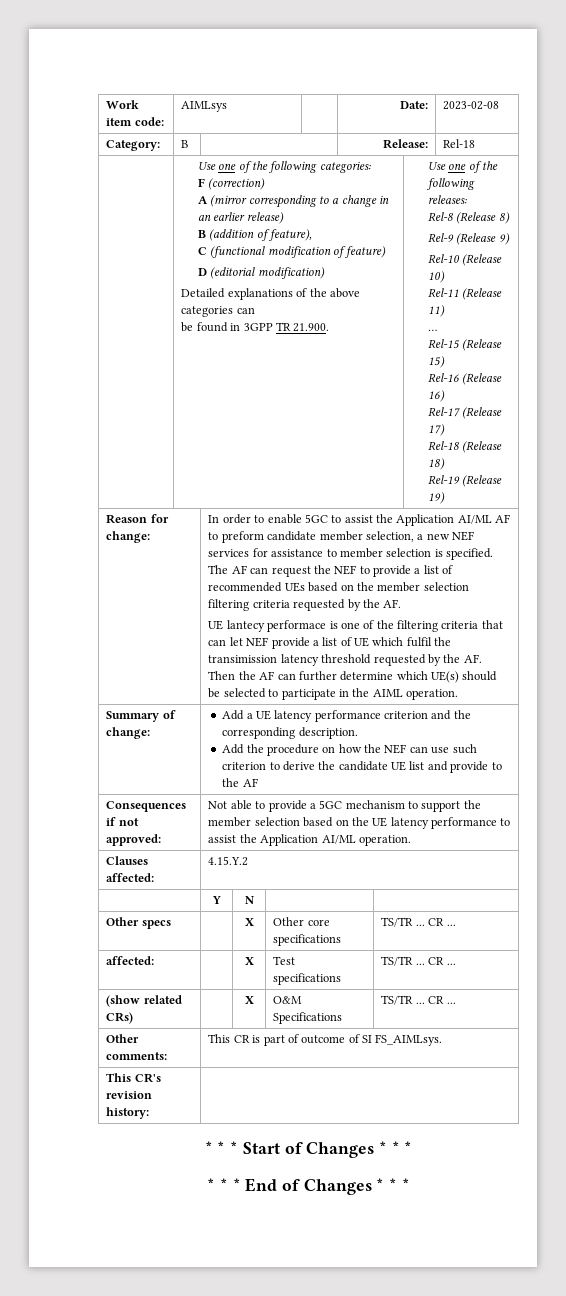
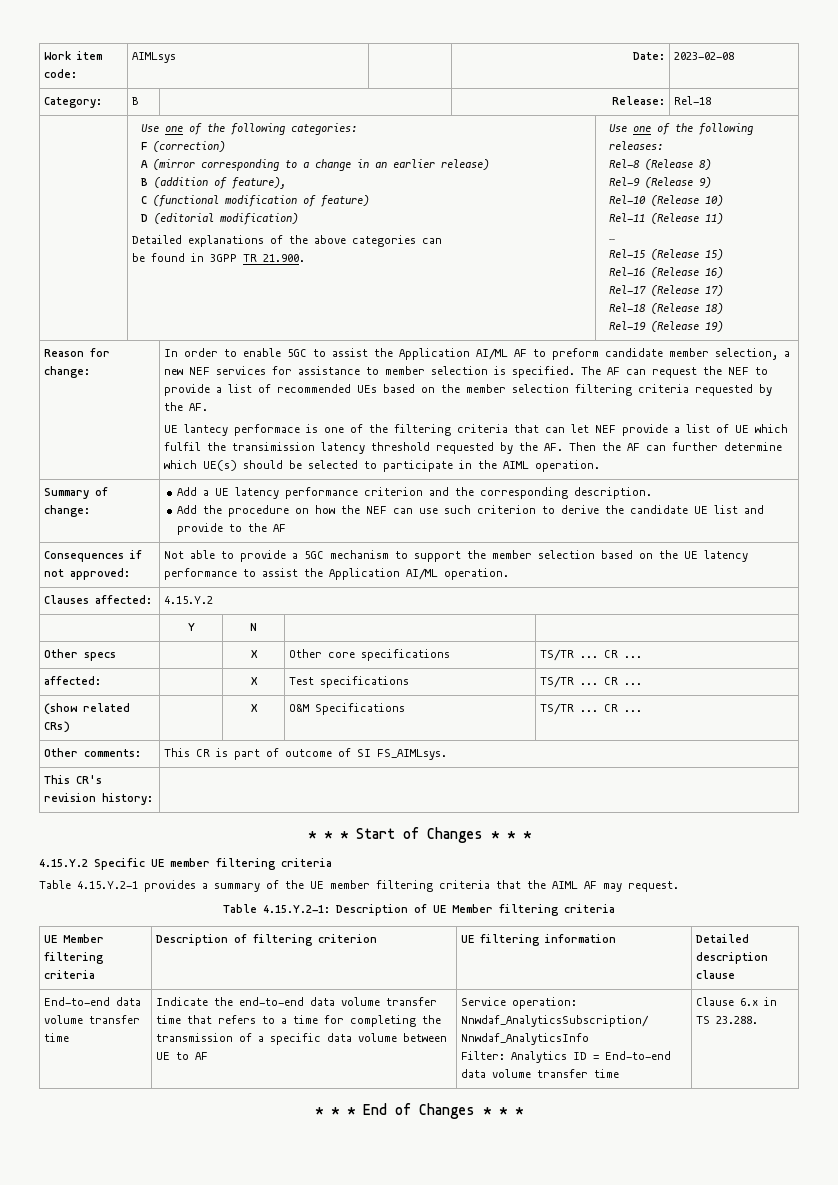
(413, 1147) none -> [39,858,332,870] [39,880,679,892] [223,904,615,916] [44,934,105,943] [44,952,104,964] [44,970,96,979] [156,934,378,946] [461,934,617,946] [696,934,750,943] [696,952,769,964] [696,970,736,979] [44,997,142,1006] [44,1015,141,1024] [44,1033,70,1042] [156,997,438,1006] [156,1015,442,1027] [156,1033,448,1045] [156,1052,209,1060] [461,997,578,1009] [461,1015,650,1027] [461,1033,590,1045] [461,1051,672,1063] [461,1069,620,1078] [696,997,778,1006] [696,1016,759,1024] // 4.15.Y.2 Specific UE member filtering criteria // Table 4.15.Y.2-1 provides a summary of the UE member filtering criteria that the AIML AF may request. // Table 4.15.Y.2-1: Description of UE Member filtering criteria // UE Member filtering criteria | Description of filtering criterion | UE filtering information | Detailed description clause // End-to-end data volume transfer time | Indicate the end-to-end data volume transfer time that refers to a time for completing the transmission of a specific data volume between UE to AF | Service operation: Nnwdaf_AnalyticsSubscription/ Nnwdaf_AnalyticsInfo // Filter: Analytics ID = End-to-end data volume transfer time | Clause 6.x in TS 23.288.

